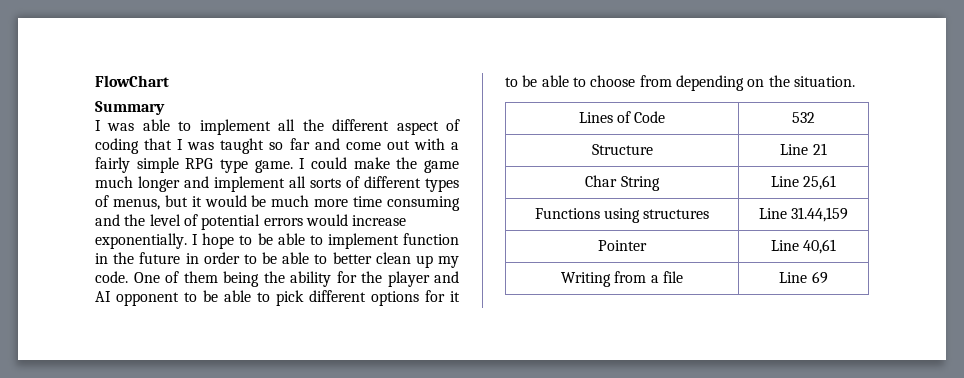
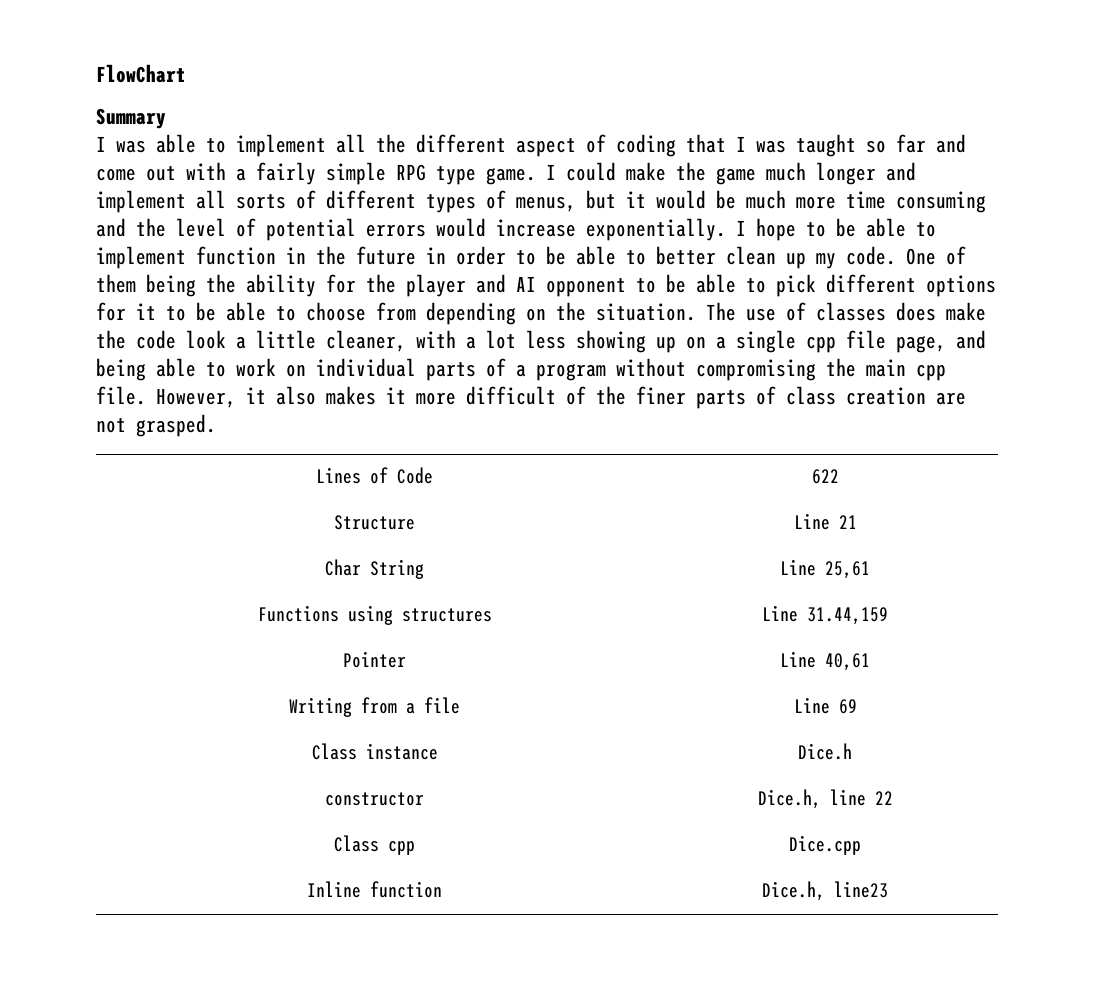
(855, 81) none -> [706,302,986,321] [96,330,986,353] [96,358,946,381] [96,386,966,409] [96,414,216,437] The use of classes does make the code look a little cleaner, with a lot less showing up on a single cpp file page, and being able to work on individual parts of a program without compromising the main cpp file. However, it also makes it more difficult of the finer parts of class creation are not grasped.
[792,112,815,123] 532 -> [811,469,839,484] 622
(828, 277) none -> [311,743,438,760] [798,743,852,760] [325,792,424,806] [757,789,893,809] [334,835,415,855] [789,835,861,855] [307,881,442,898] [762,881,888,901] // Class instance | Dice.h // constructor | Dice.h, line 22 // Class cpp | Dice.cpp // Inline function | Dice.h, line23

